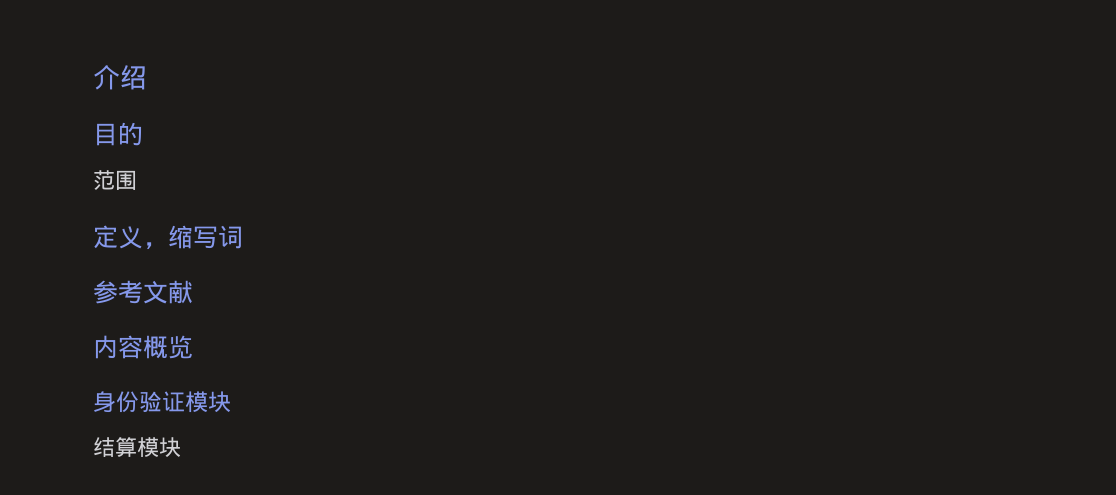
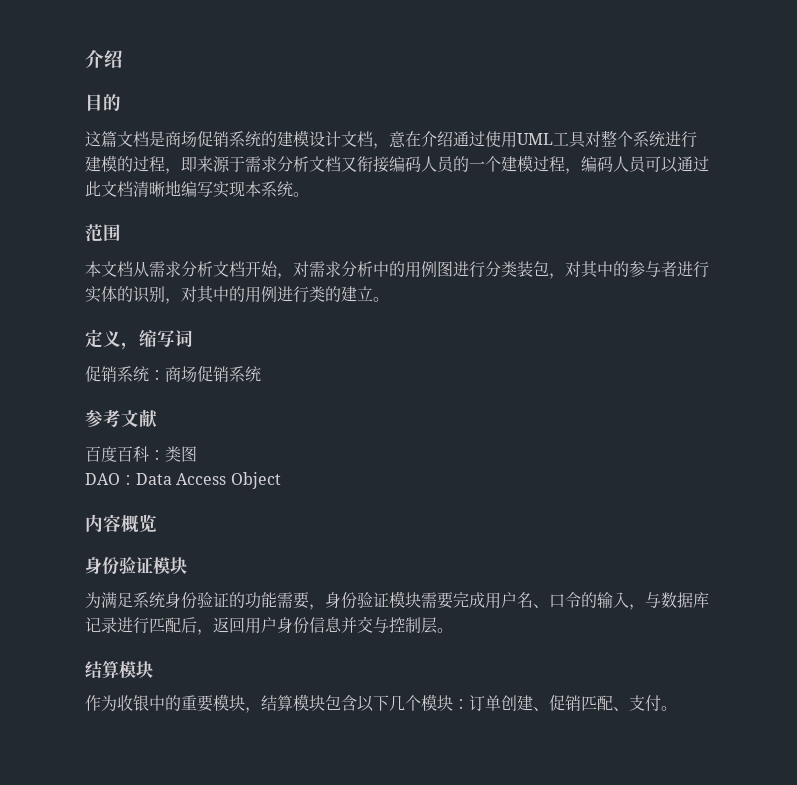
[93,170,137,190] [93,225,243,250] [93,280,193,304] 范围 // 定义，缩写词 // 参考文献 -> [85,130,697,149] [85,155,709,174] [85,180,309,198] [85,224,121,242] [85,261,709,279] [85,286,389,304] [85,329,193,350] [85,366,261,383] [85,409,158,428] [85,446,197,462] [85,472,281,489] 这篇文档是商场促销系统的建模设计文档，意在介绍通过使用UML工具对整个系统进行建模的过程，即来源于需求分析文档又衔接编码人员的一个建模过程，编码人员可以通过此文档清晰地编写实现本系统。 // 范围 // 本文档从需求分析文档开始，对需求分析中的用例图进行分类装包，对其中的参与者进行实体的识别，对其中的用例进行类的建立。 // 定义，缩写词 // 促销系统：商场促销系统 // 参考文献 // 百度百科：类图 // DAO：Data Access Object
[93,437,181,457] 结算模块 -> [85,591,709,610] [85,616,453,635] [85,660,153,679] [85,694,677,713] 为满足系统身份验证的功能需要，身份验证模块需要完成用户名、口令的输入，与数据库记录进行匹配后，返回用户身份信息并交与控制层。 // 结算模块 // 作为收银中的重要模块，结算模块包含以下几个模块：订单创建、促销匹配、支付。

